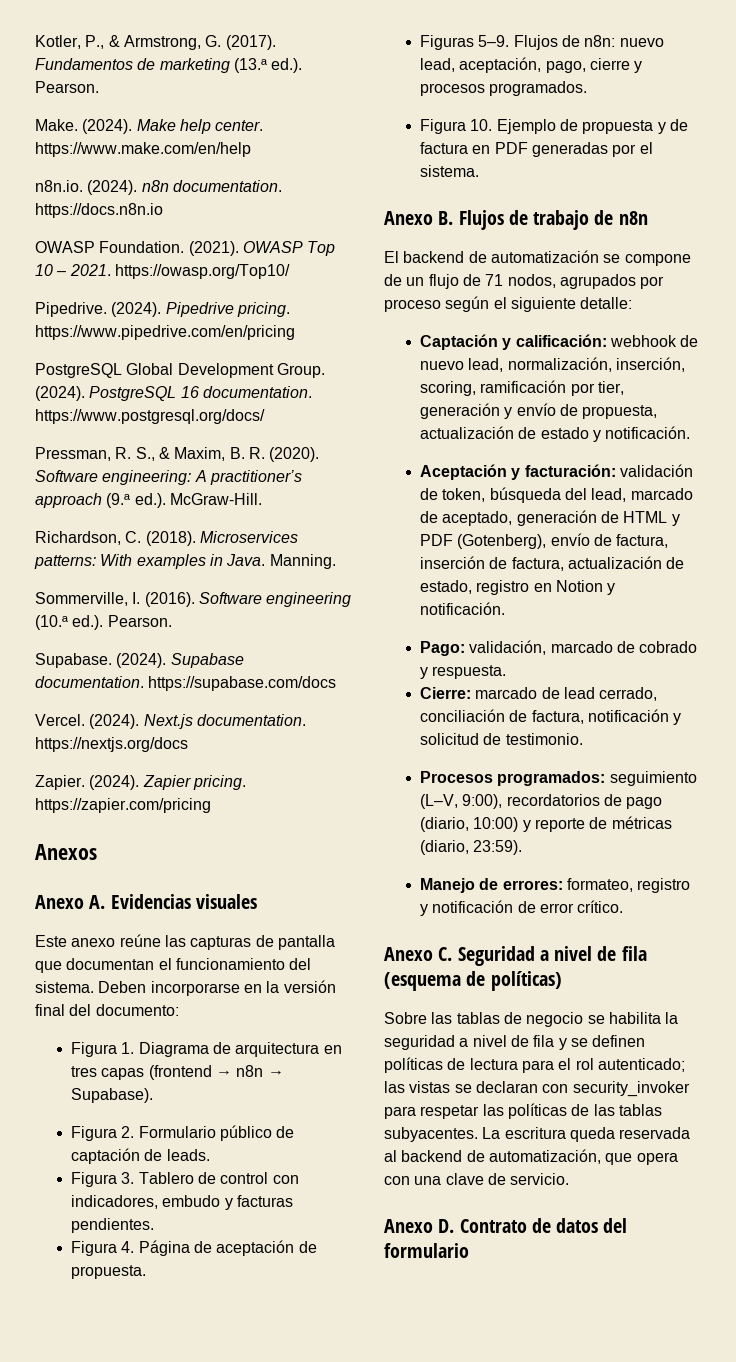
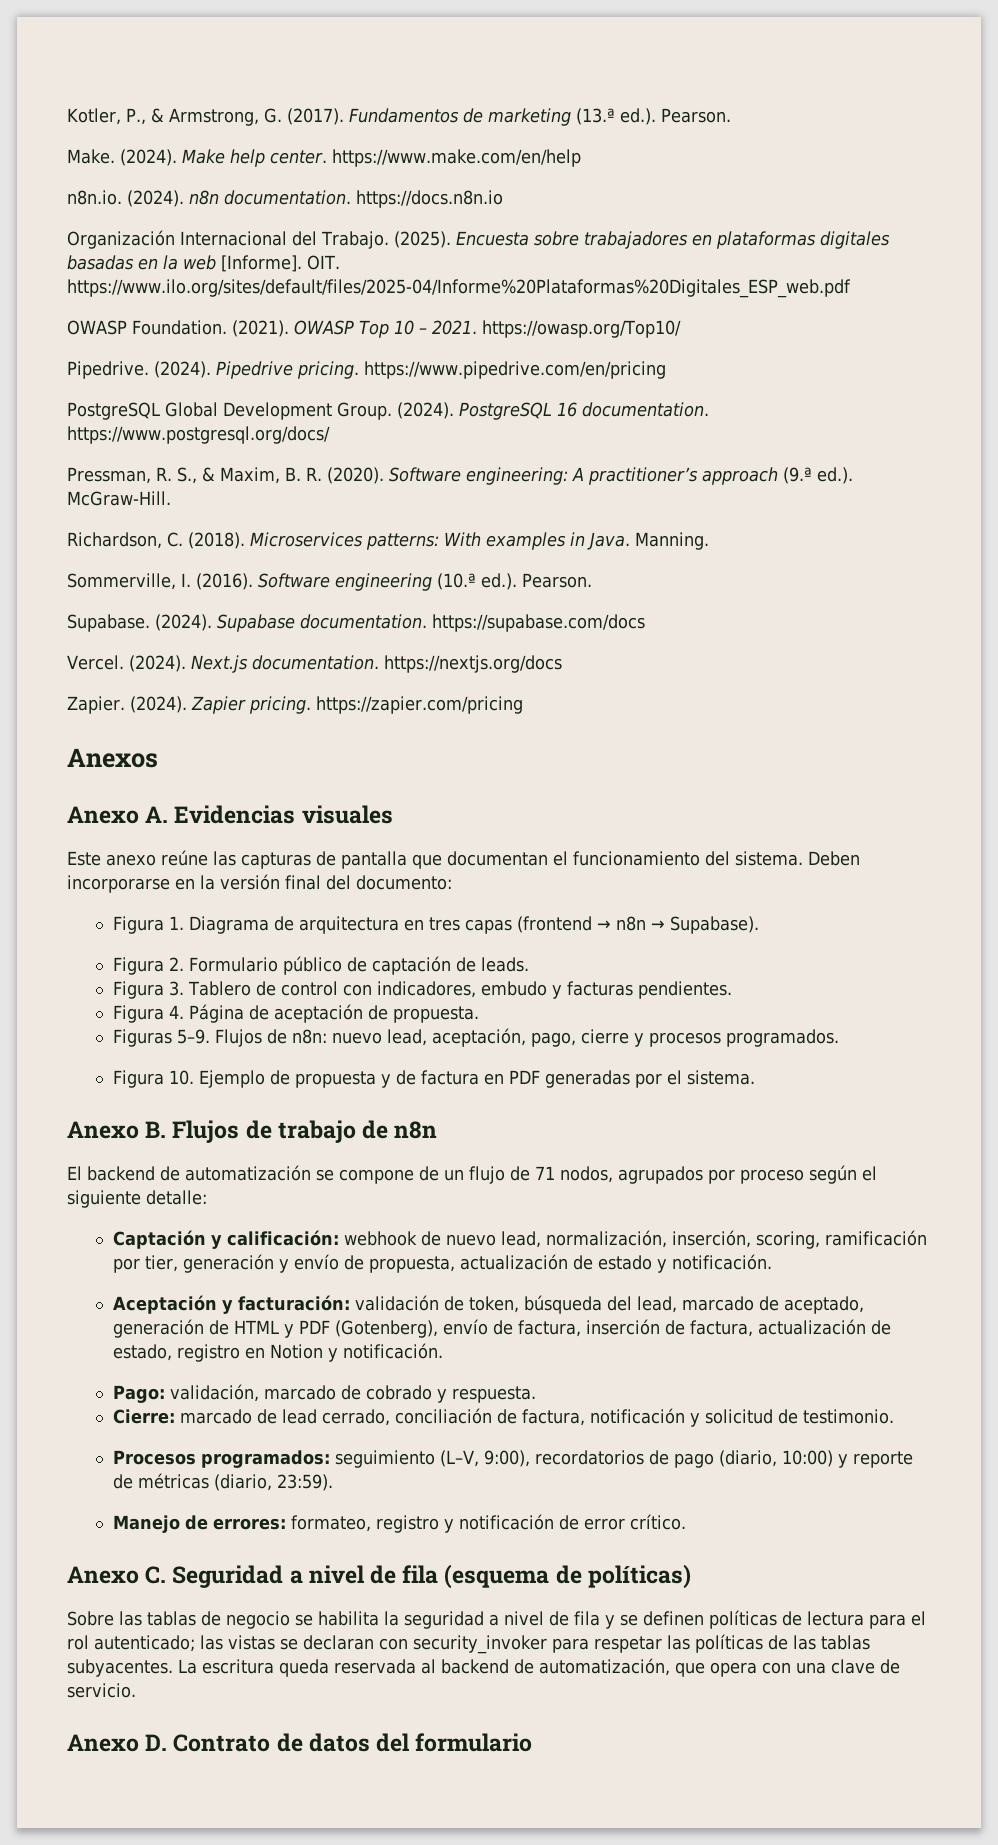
(163, 210) none -> [67,230,890,249] [67,255,340,272] [67,279,851,298] // Organización Internacional del Trabajo. (2025). Encuesta sobre trabajadores en plataformas digitales basadas en la web [Informe]. OIT. https://www.ilo.org/sites/default/files/2025-04/Informe%20Plataformas%20Digitales_ESP_web.pdf

